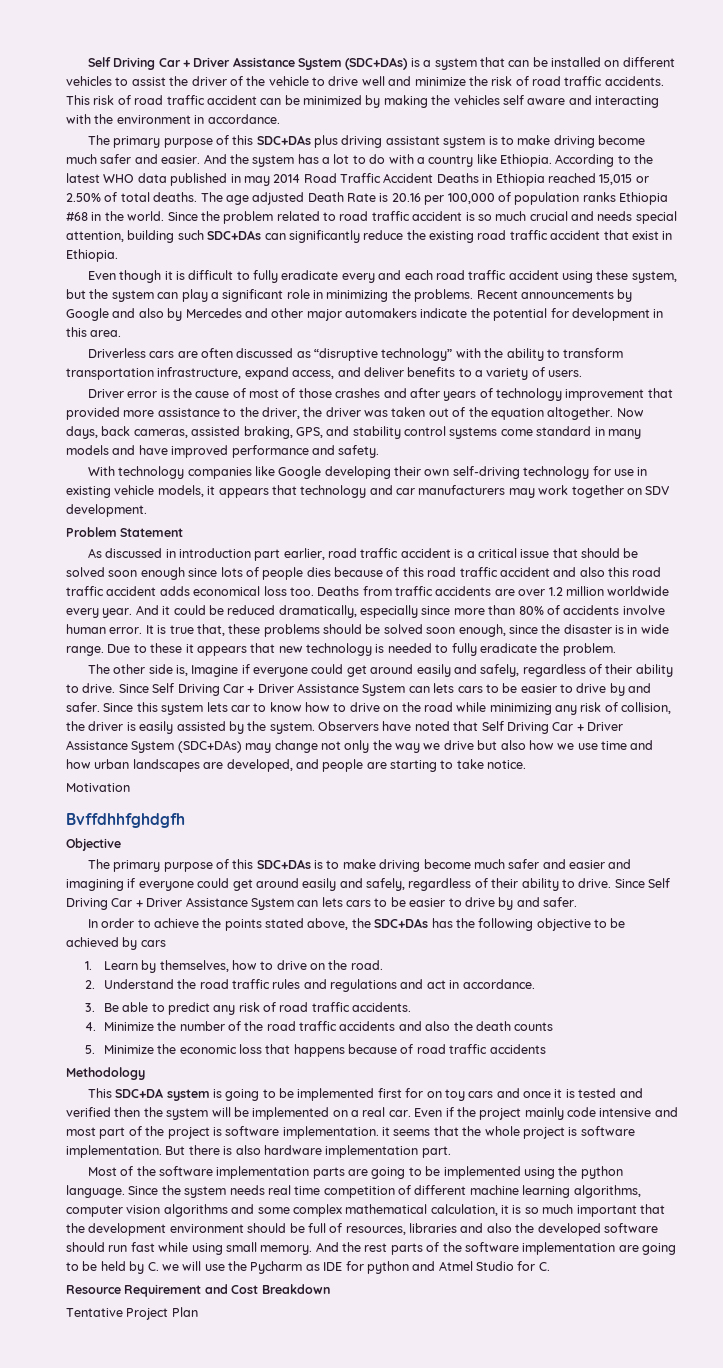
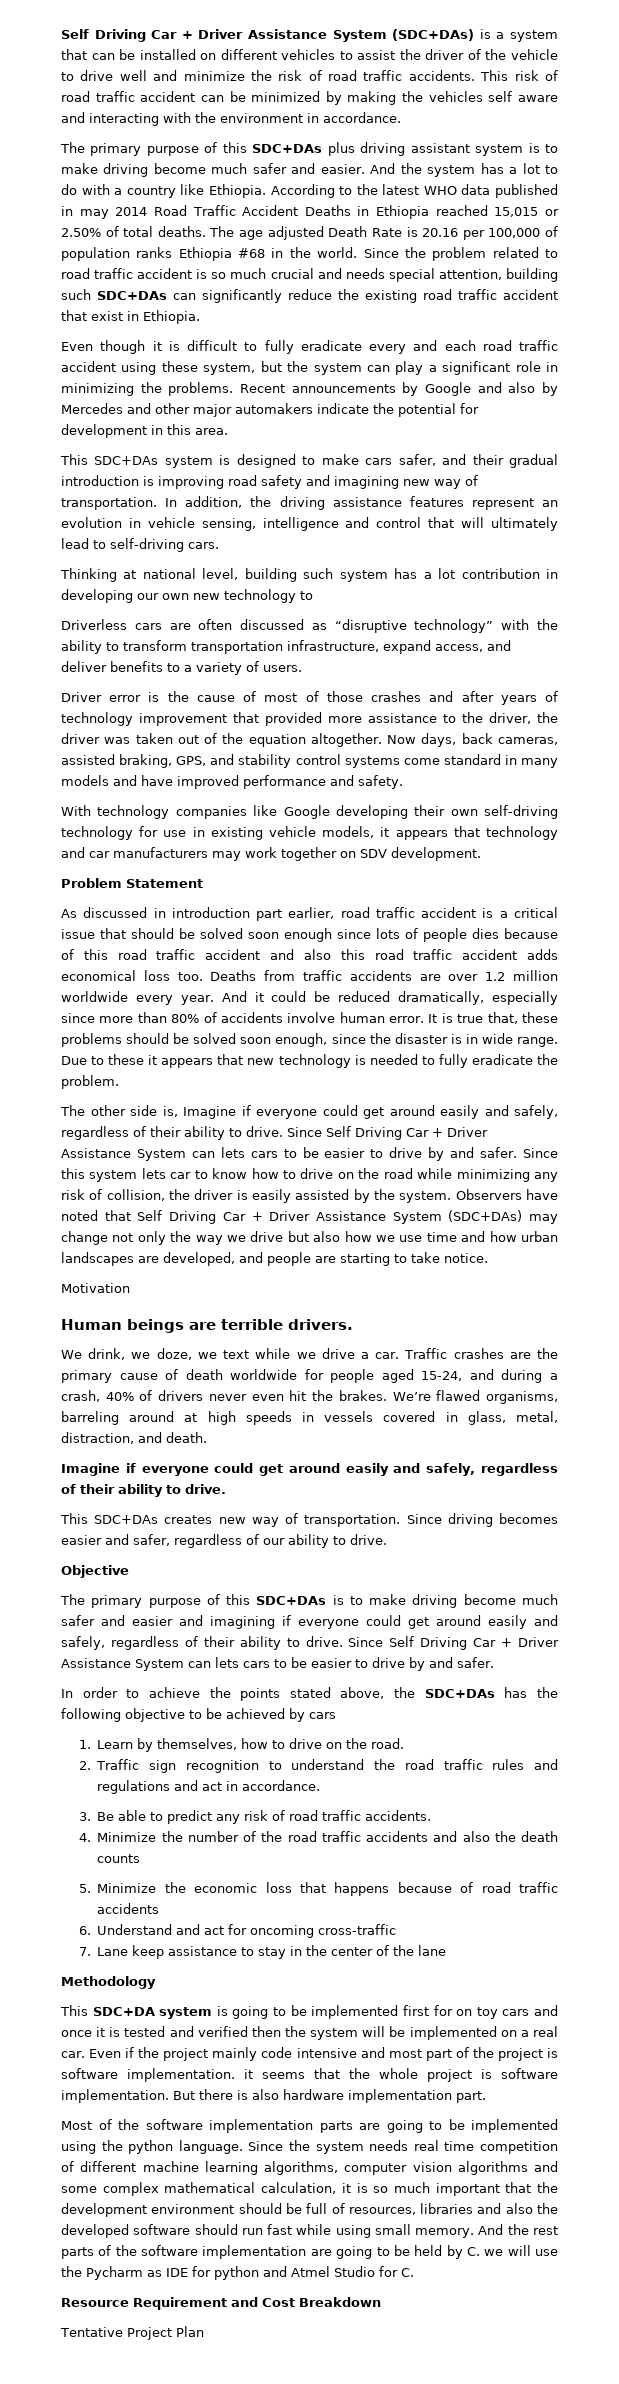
(122, 333) none -> [60,454,558,468] [61,475,478,489] [61,496,558,510] [61,517,559,531] [61,538,219,552] [60,568,558,582] [61,589,313,603] // This SDC+DAs system is designed to make cars safer, and their gradual introduction is improving road safety and imagining new way of transportation. In addition, the driving assistance features represent an evolution in vehicle sensing, intelligence and control that will ultimately lead to self-driving cars. // Thinking at national level, building such system has a lot contribution in developing our own new technology to
[66,813,185,828] Bvffdhhfghdgfh -> [61,1319,353,1333] [61,1348,558,1360] [61,1369,558,1383] [61,1390,558,1404] [61,1411,558,1425] [61,1432,207,1444] [61,1463,559,1476] [61,1484,226,1497] [60,1513,558,1527] [61,1534,387,1548] Human beings are terrible drivers. // We drink, we doze, we text while we drive a car. Traffic crashes are the primary cause of death worldwide for people aged 15-24, and during a crash, 40% of drivers never even hit the brakes. We’re flawed organisms, barreling around at high speeds in vessels covered in glass, metal, distraction, and death. // Imagine if everyone could get around easily and safely, regardless of their ability to drive. // This SDC+DAs creates new way of transportation. Since driving becomes easier and safer, regardless of our ability to drive.
[103,979,174,989] Understand -> [96,1759,365,1773] Traffic sign recognition to understand
(546, 1049) none -> [78,1924,397,1938] [78,1945,447,1959] // 6. Understand and act for oncoming cross-traffic // 7. Lane keep assistance to stay in the center of the lane

